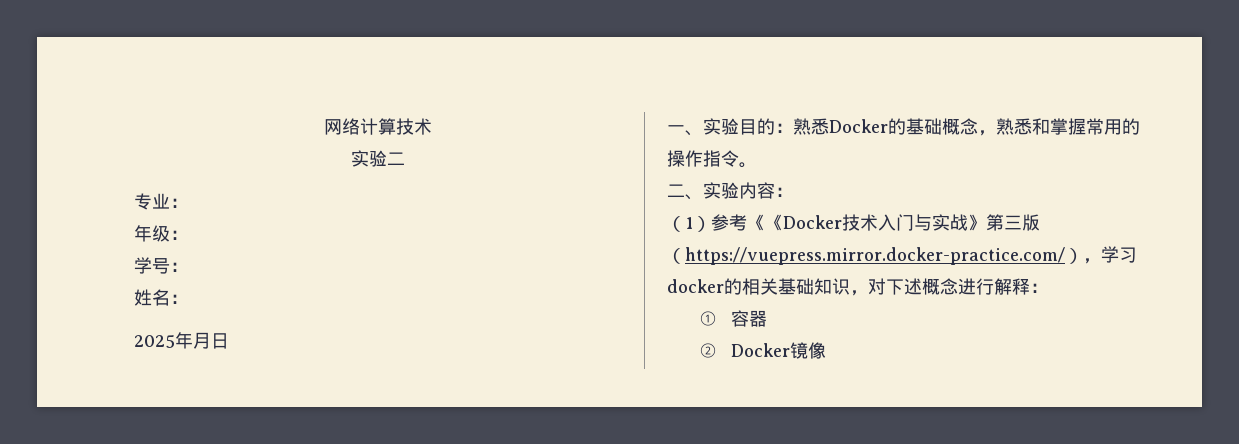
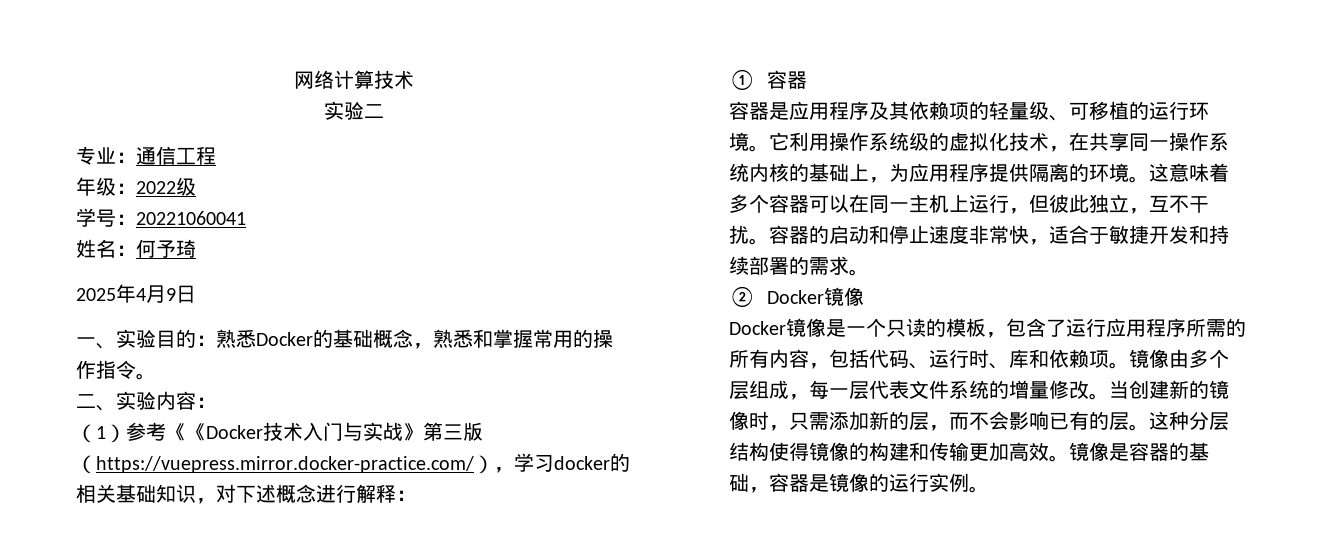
(188, 203) none -> [136,146,216,165] 通信工程
(188, 235) none -> [136,177,196,196] 2022级
(188, 267) none -> [136,211,246,225] 20221060041
(188, 299) none -> [136,239,196,258] 何予琦
[193,332,211,349] 月 -> [136,285,176,303] 4月9
[699,342,827,359] ② Docker镜像 -> [728,101,1209,121] [728,132,1229,152] [728,163,1229,183] [728,194,1209,214] [728,225,1229,245] [728,256,869,276] [728,286,864,307] [728,318,1246,338] [728,349,1229,369] [728,380,1229,400] [728,411,1229,431] [728,442,1209,462] [728,473,989,493] 容器是应用程序及其依赖项的轻量级、可移植的运行环境。它利用操作系统级的虚拟化技术，在共享同一操作系统内核的基础上，为应用程序提供隔离的环境。这意味着多个容器可以在同一主机上运行，但彼此独立，互不干扰。容器的启动和停止速度非常快，适合于敏捷开发和持续部署的需求。 // ② Docker镜像 // Docker镜像是一个只读的模板，包含了运行应用程序所需的所有内容，包括代码、运行时、库和依赖项。镜像由多个层组成，每一层代表文件系统的增量修改。当创建新的镜像时，只需添加新的层，而不会影响已有的层。这种分层结构使得镜像的构建和传输更加高效。镜像是容器的基础，容器是镜像的运行实例。

